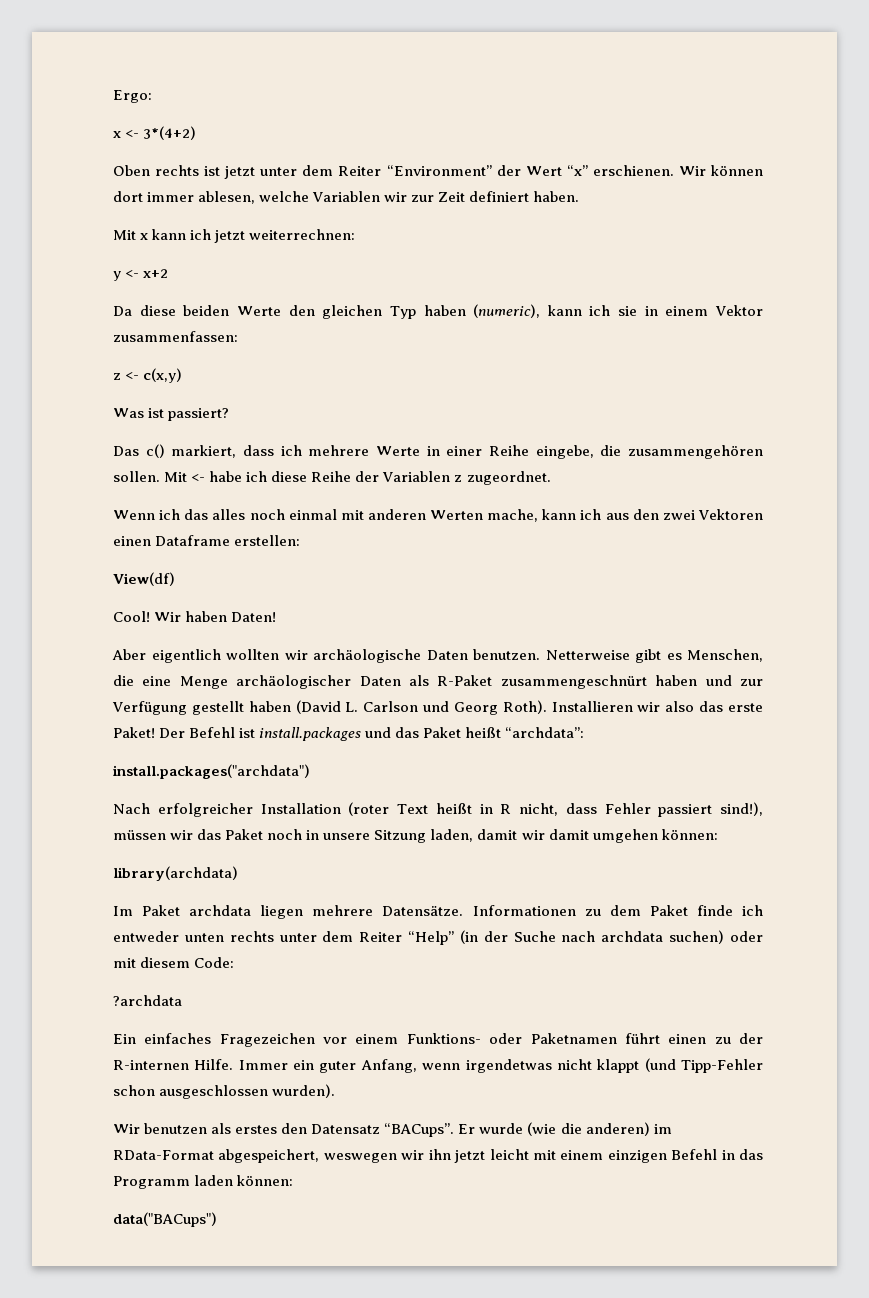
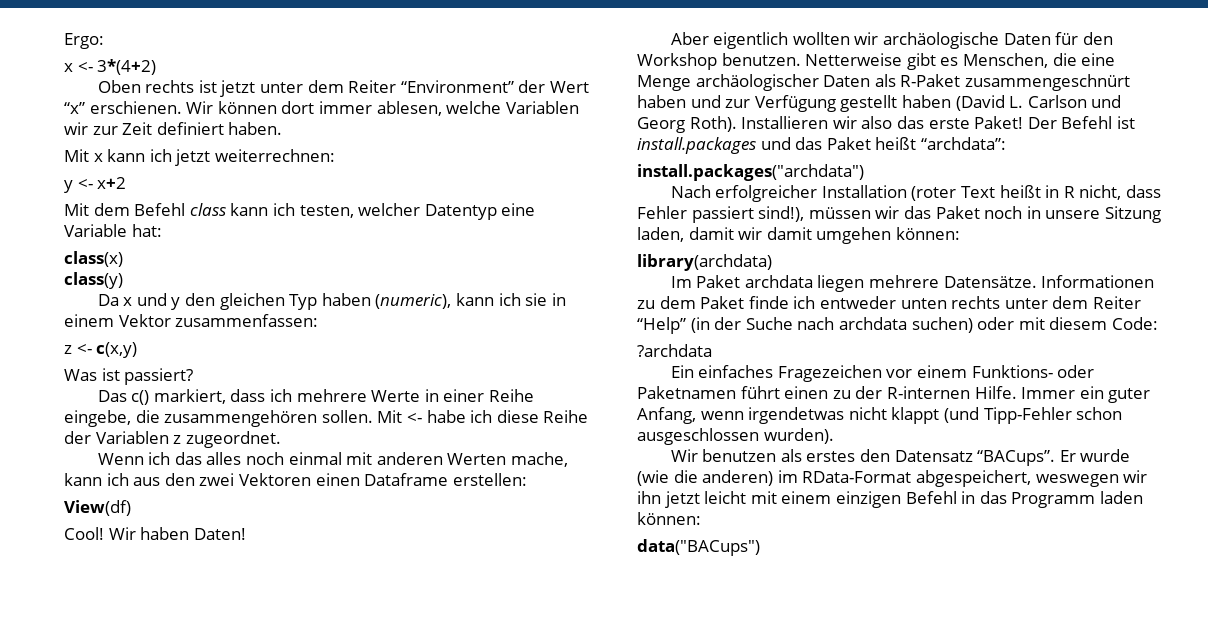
[113,305,281,316] Da diese beiden Werte -> [64,203,536,220] [64,224,162,237] [64,251,123,267] [64,272,123,289] [97,293,181,310] Mit dem Befehl class kann ich testen, welcher Datentyp eine Variable hat: // class(x) // class(y) // Da x und y
(468, 655) none -> [1055,32,1113,45] [637,53,717,70] für den Workshop

